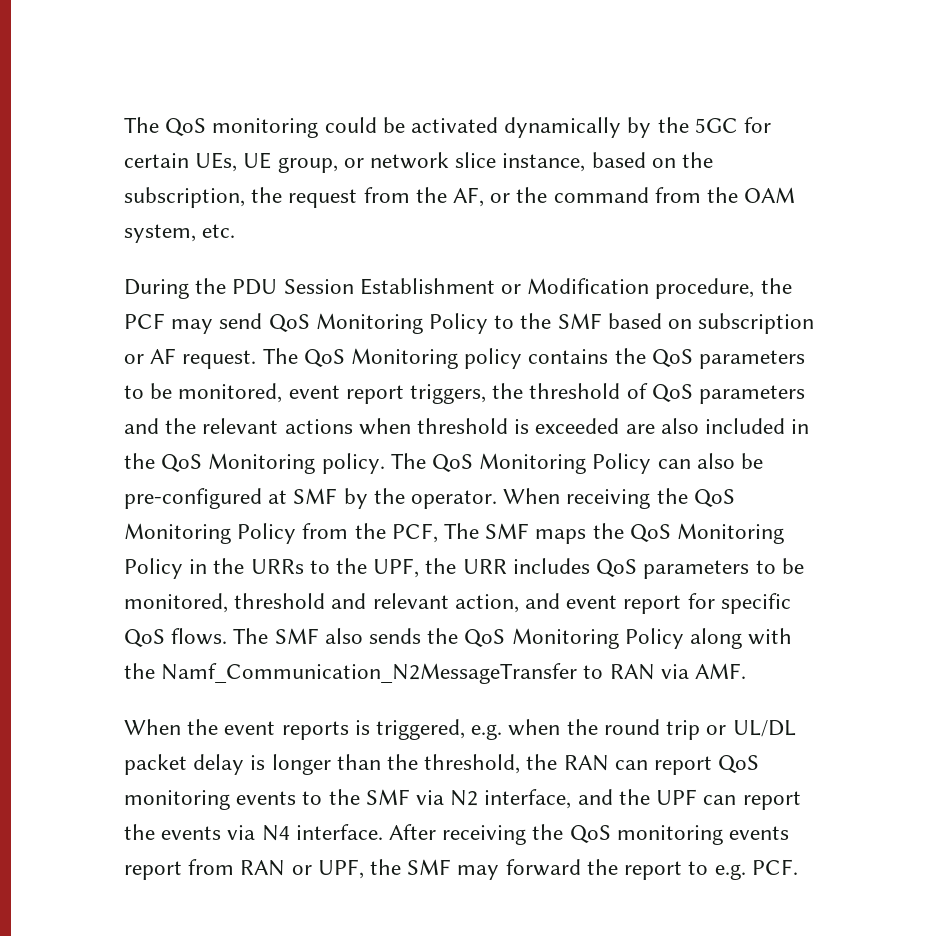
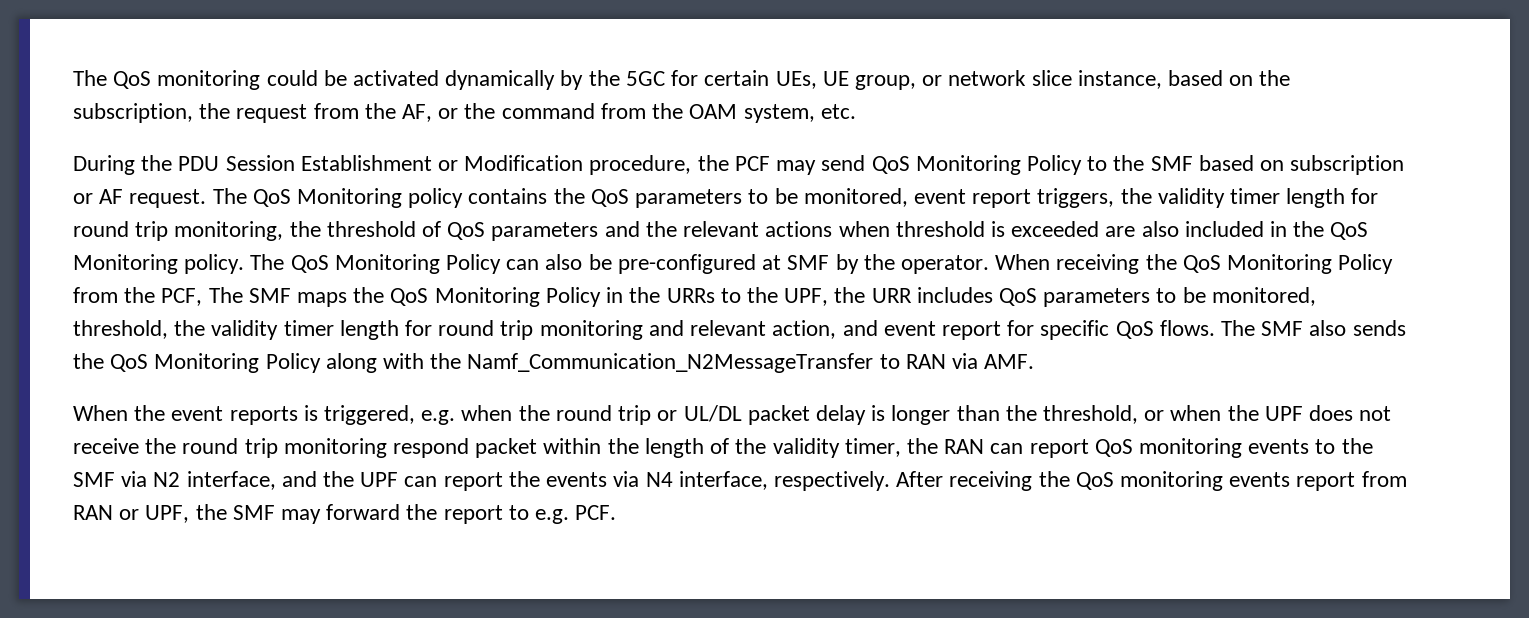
(524, 391) none -> [1157,188,1379,208] [73,221,321,241] validity timer length for round trip monitoring, the
[234,593,326,609] threshold -> [73,320,643,340] threshold, the validity timer length for round trip monitoring
(521, 764) none -> [1144,405,1392,421] [73,438,901,458] or when the UPF does not receive the round trip monitoring respond packet within the length of the validity timer,
[295,824,383,840] interface. -> [678,471,890,491] interface, respectively.

